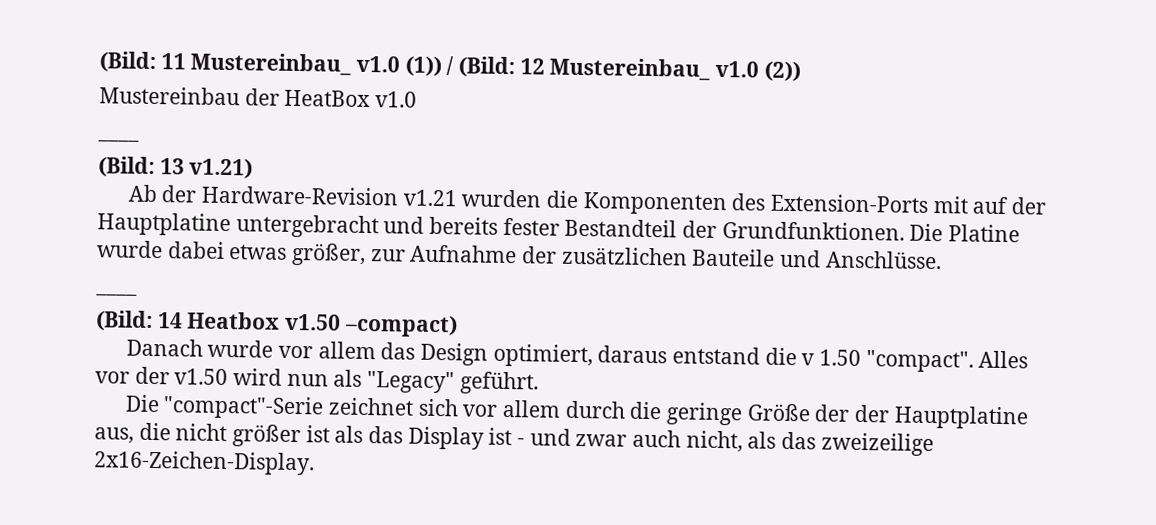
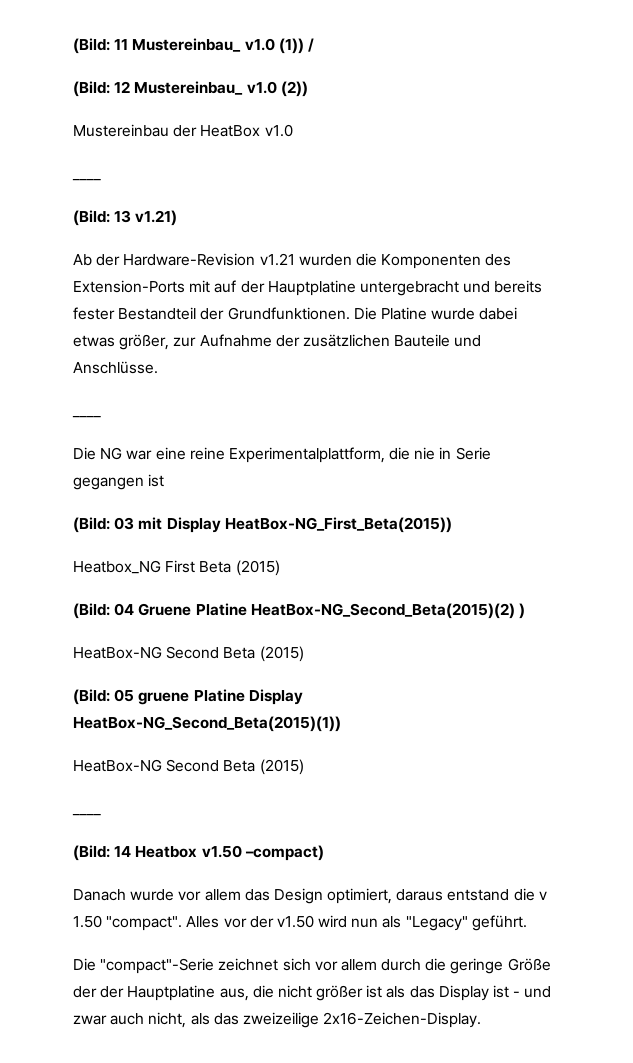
(455, 66) none -> (314, 45) //
(137, 294) none -> [73,447,491,463] [73,474,165,490] [73,517,452,533] [73,560,280,576] [73,603,525,619] [73,646,304,662] [73,689,303,705] [73,716,341,732] [73,759,304,775] [72,814,101,816] // Die NG war eine reine Experimentalplattform, die nie in Serie gegangen ist // (Bild: 03 mit Display HeatBox-NG_First_Beta(2015)) // Heatbox_NG First Beta (2015) // (Bild: 04 Gruene Platine HeatBox-NG_Second_Beta(2015)(2) ) // HeatBox-NG Second Beta (2015) // (Bild: 05 gruene Platine Display HeatBox-NG_Second_Beta(2015)(1)) // HeatBox-NG Second Beta (2015) // ____

